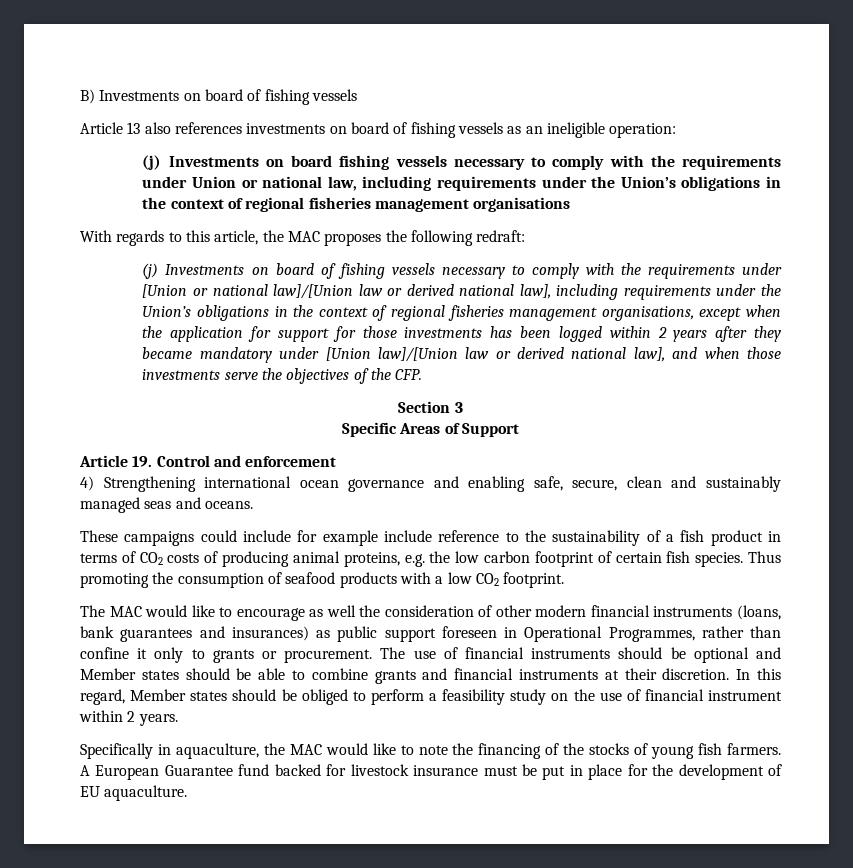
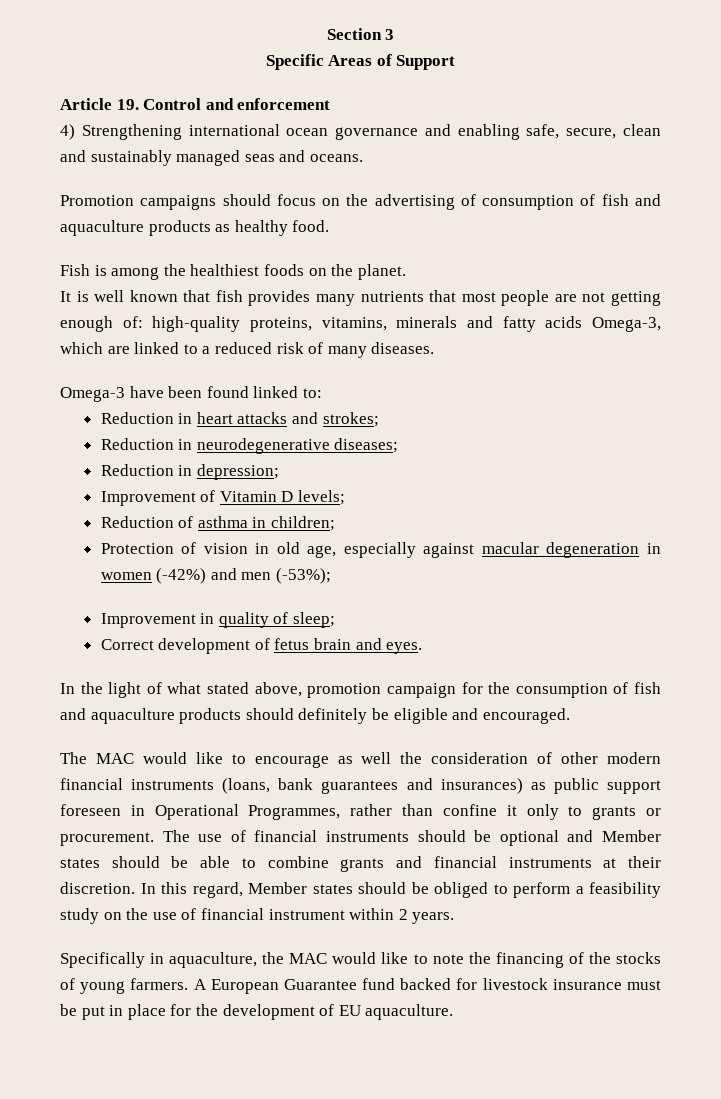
[80,89,357,105] [80,122,677,138] [142,155,782,170] [142,176,781,191] [142,197,571,212] [80,230,526,246] [142,263,783,279] [142,284,782,300] [142,305,781,321] [142,326,782,342] [142,347,782,363] [142,368,423,384] B) Investments on board of fishing vessels // Article 13 also references investments on board of fishing vessels as an ineligible operation: // (j) Investments on board fishing vessels necessary to comply with the requirements under Union or national law, including requirements under the Union’s obligations in the context of regional fisheries management organisations // With regards to this article, the MAC proposes the following redraft: // (j) Investments on board of fishing vessels necessary to comply with the requirements under [Union or national law]/[Union law or derived national law], including requirements under the Union’s obligations in the context of regional fisheries management organisations, except when the application for support for those investments has been logged within 2 years after they became mandatory under [Union law]/[Union law or derived national law], and when those investments serve the objectives of the CFP. // -> (326, 34) none
[80,530,782,546] [80,551,782,567] [80,572,565,588] These campaigns could include for example include reference to the sustainability of a fish product in terms of CO2 costs of producing animal proteins, e.g. the low carbon footprint of certain fish species. Thus promoting the consumption of seafood products with a low CO2 footprint. -> [60,194,661,210] [60,220,330,236] [60,264,406,280] [60,290,661,306] [60,316,661,332] [60,342,435,358] [60,386,322,402] [100,412,379,427] [100,438,399,454] [100,464,279,480] [100,490,345,506] [100,516,335,531] [100,542,661,558] [100,568,331,584] [100,612,335,628] [100,638,423,654] [60,682,661,698] [60,708,570,724] Promotion campaigns should focus on the advertising of consumption of fish and aquaculture products as healthy food. // Fish is among the healthiest foods on the planet. // It is well known that fish provides many nutrients that most people are not getting enough of: high-quality proteins, vitamins, minerals and fatty acids Omega-3, which are linked to a reduced risk of many diseases. // Omega-3 have been found linked to: // Reduction in heart attacks and strokes; // Reduction in neurodegenerative diseases; // Reduction in depression; // Improvement of Vitamin D levels; // Reduction of asthma in children; // Protection of vision in old age, especially against macular degeneration in women (-42%) and men (-53%); // Improvement in quality of sleep; // Correct development of fetus brain and eyes. // In the light of what stated above, promotion campaign for the consumption of fish and aquaculture products should definitely be eligible and encouraged.
[698,743,723,755] fish -> (126, 987) none

